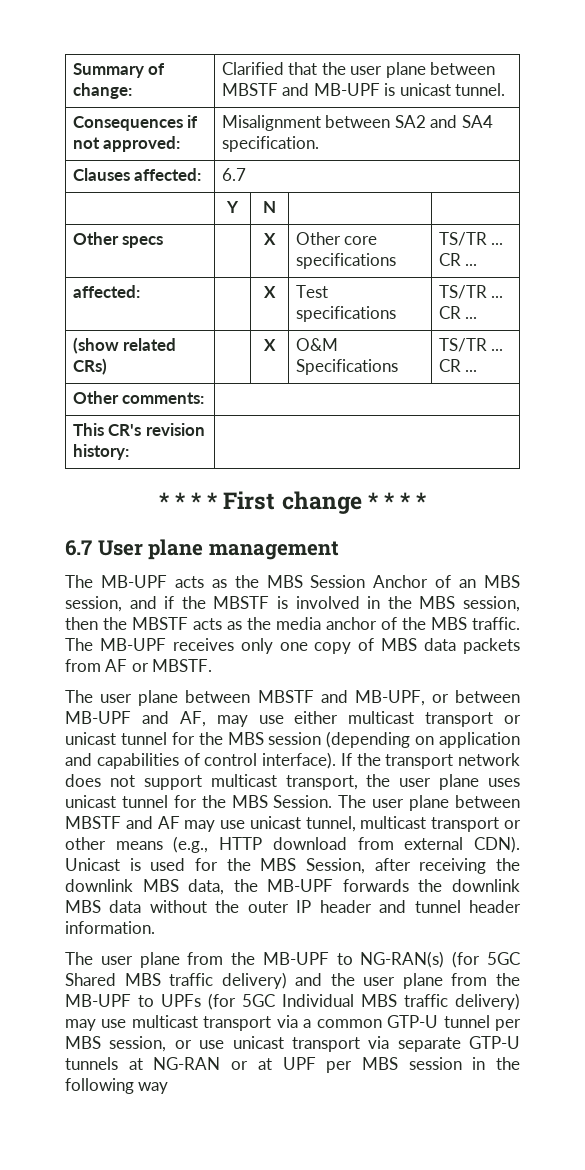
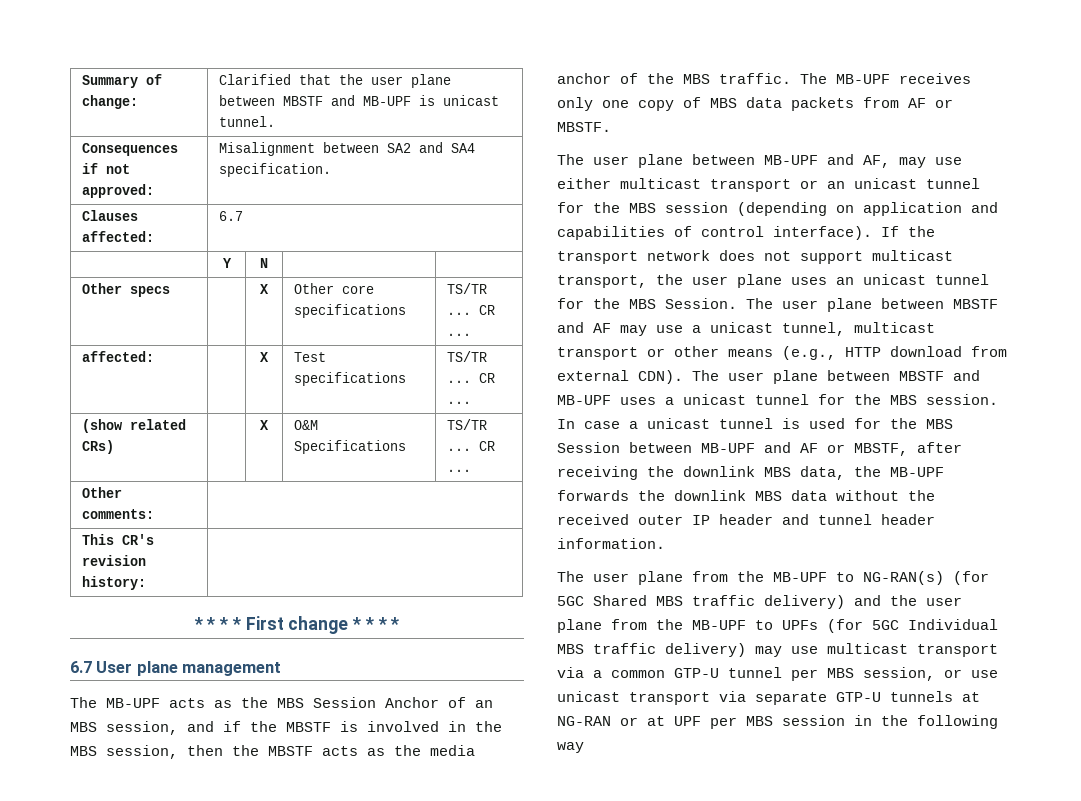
[257,690,520,706] MBSTF and MB-UPF, or between -> (755, 159) none
(521, 719) none -> [827,181,845,189] an
(520, 782) none -> [836,277,854,285] an
(246, 824) none -> [692,325,701,333] a
[65,858,120,871] Unicast -> [692,370,980,384] [557,394,998,405] [557,418,773,429] The user plane between MBSTF and MB-UPF uses a unicast tunnel for the MBS session. In case a unicast tunnel
[306,858,365,874] Session, -> [557,442,908,456] Session between MB-UPF and AF or MBSTF,
(240, 906) none -> [557,514,629,525] received

